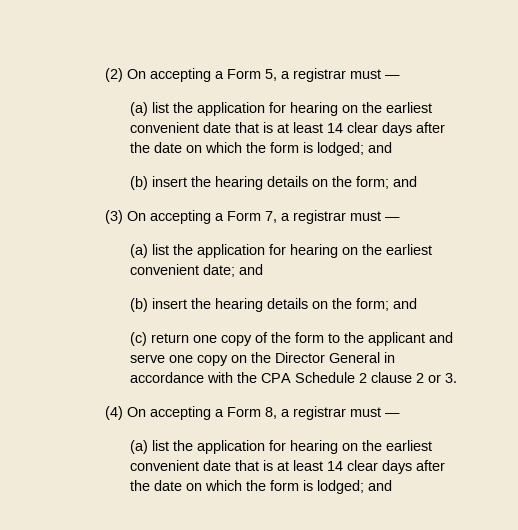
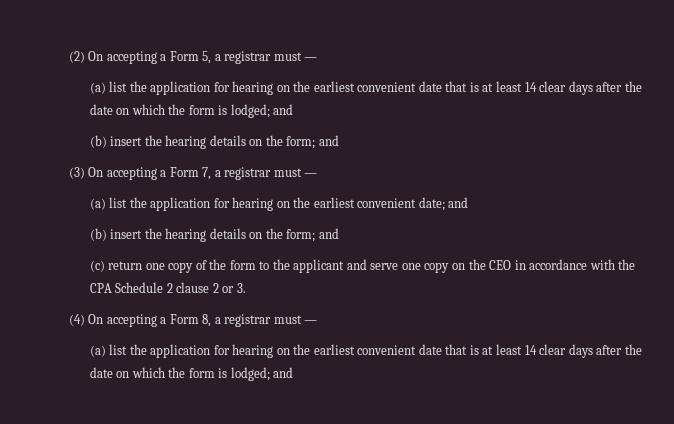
[275,352,381,363] Director General -> [489,260,512,270] CEO

